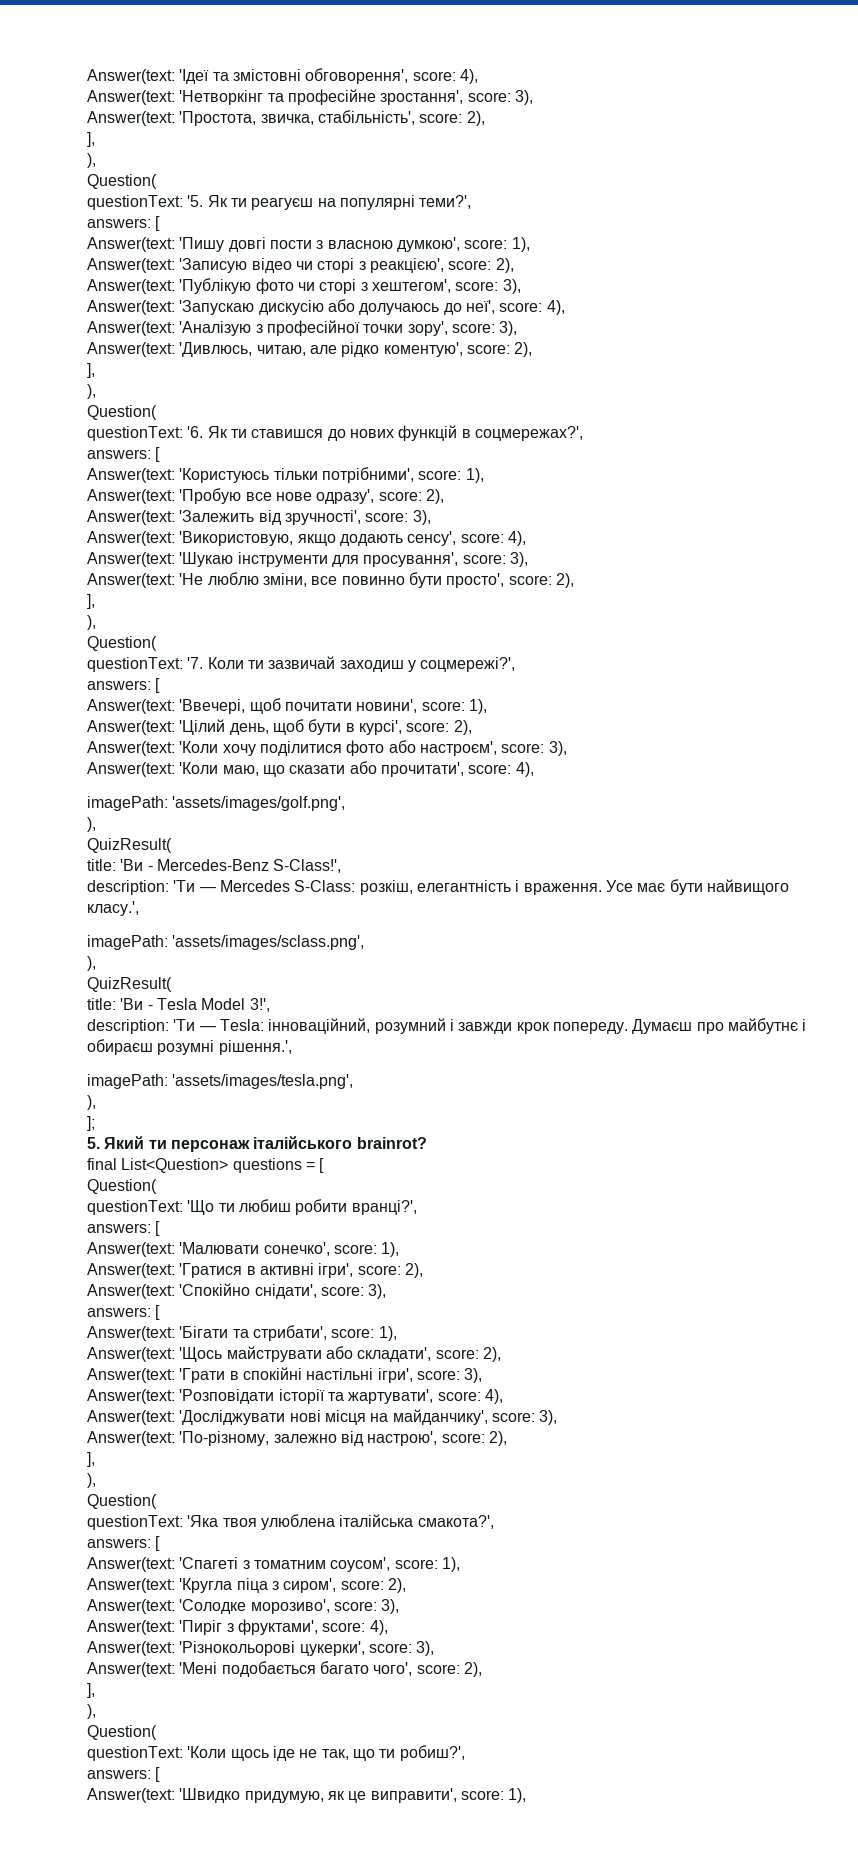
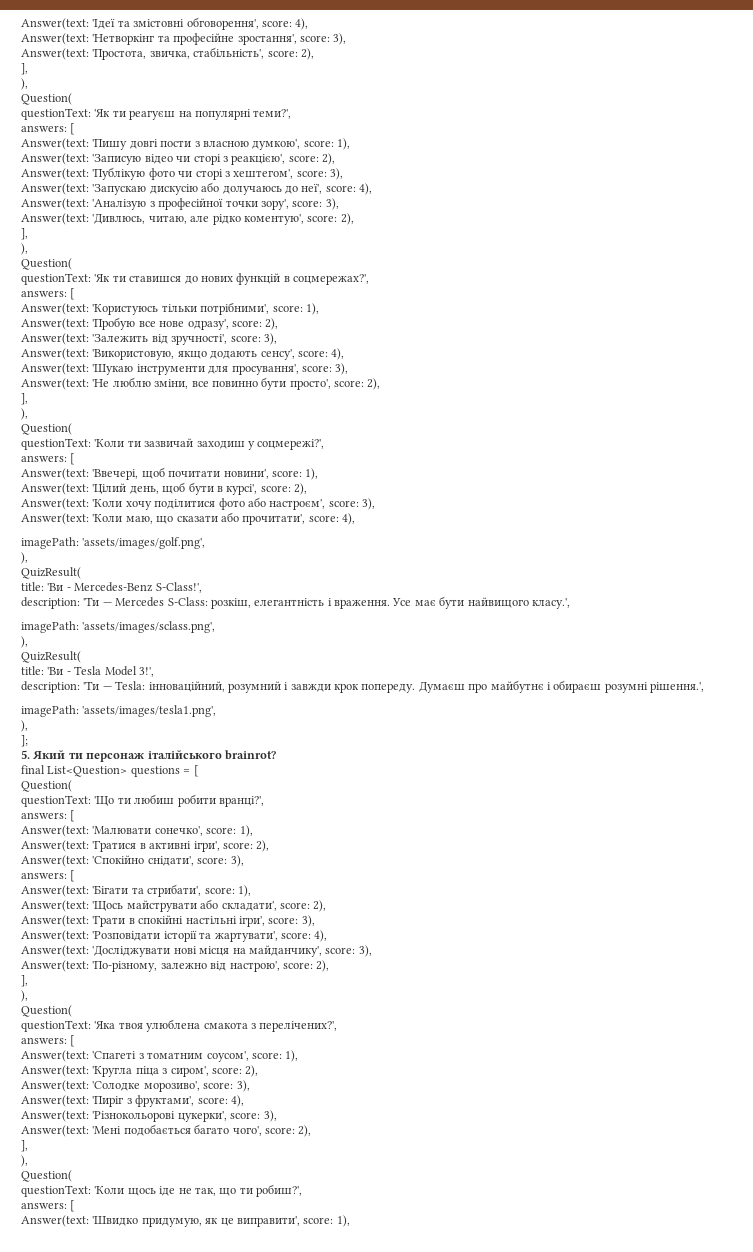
[187,195,228,207] '5. Як -> [94,109,111,117] 'Як
[187,426,228,438] '6. Як -> [94,274,111,282] 'Як
[187,657,244,669] '7. Коли -> [94,439,125,447] 'Коли
[172,1074,354,1089] 'assets/images/tesla.png', -> [82,705,217,717] 'assets/images/tesla1.png',
[339,1514,494,1529] італійська смакота?', -> [203,1021,338,1032] смакота з перелічених?',

